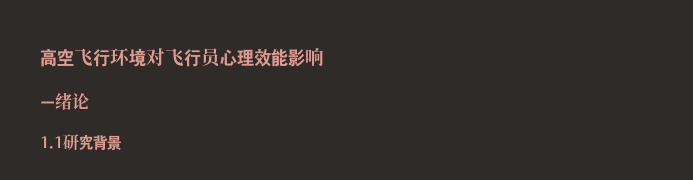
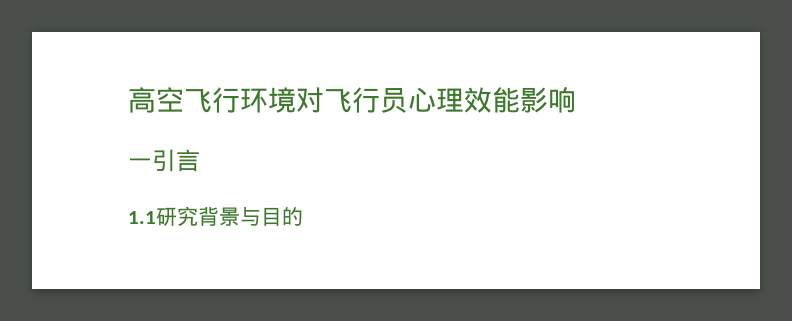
[55,92,89,110] 绪论 -> [152,149,200,172] 引言
(121, 143) none -> [240,207,303,226] 与目的

